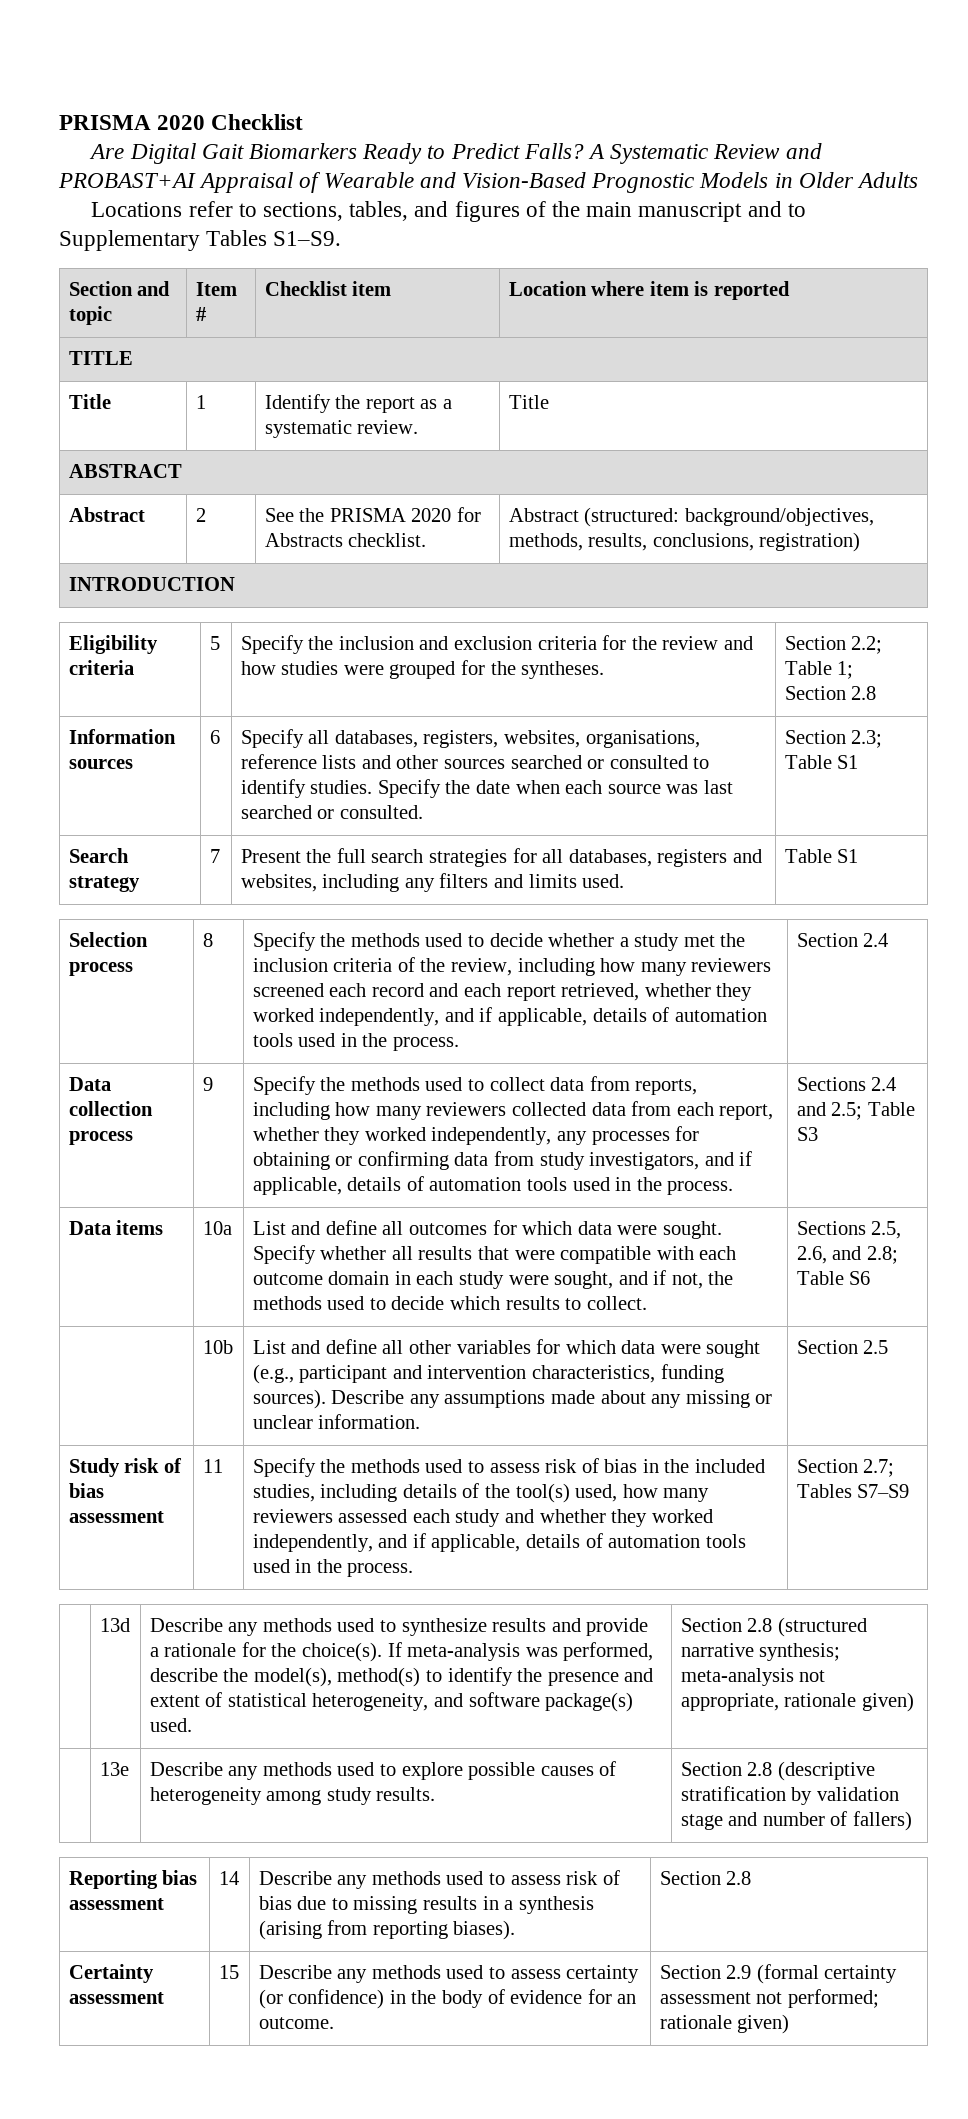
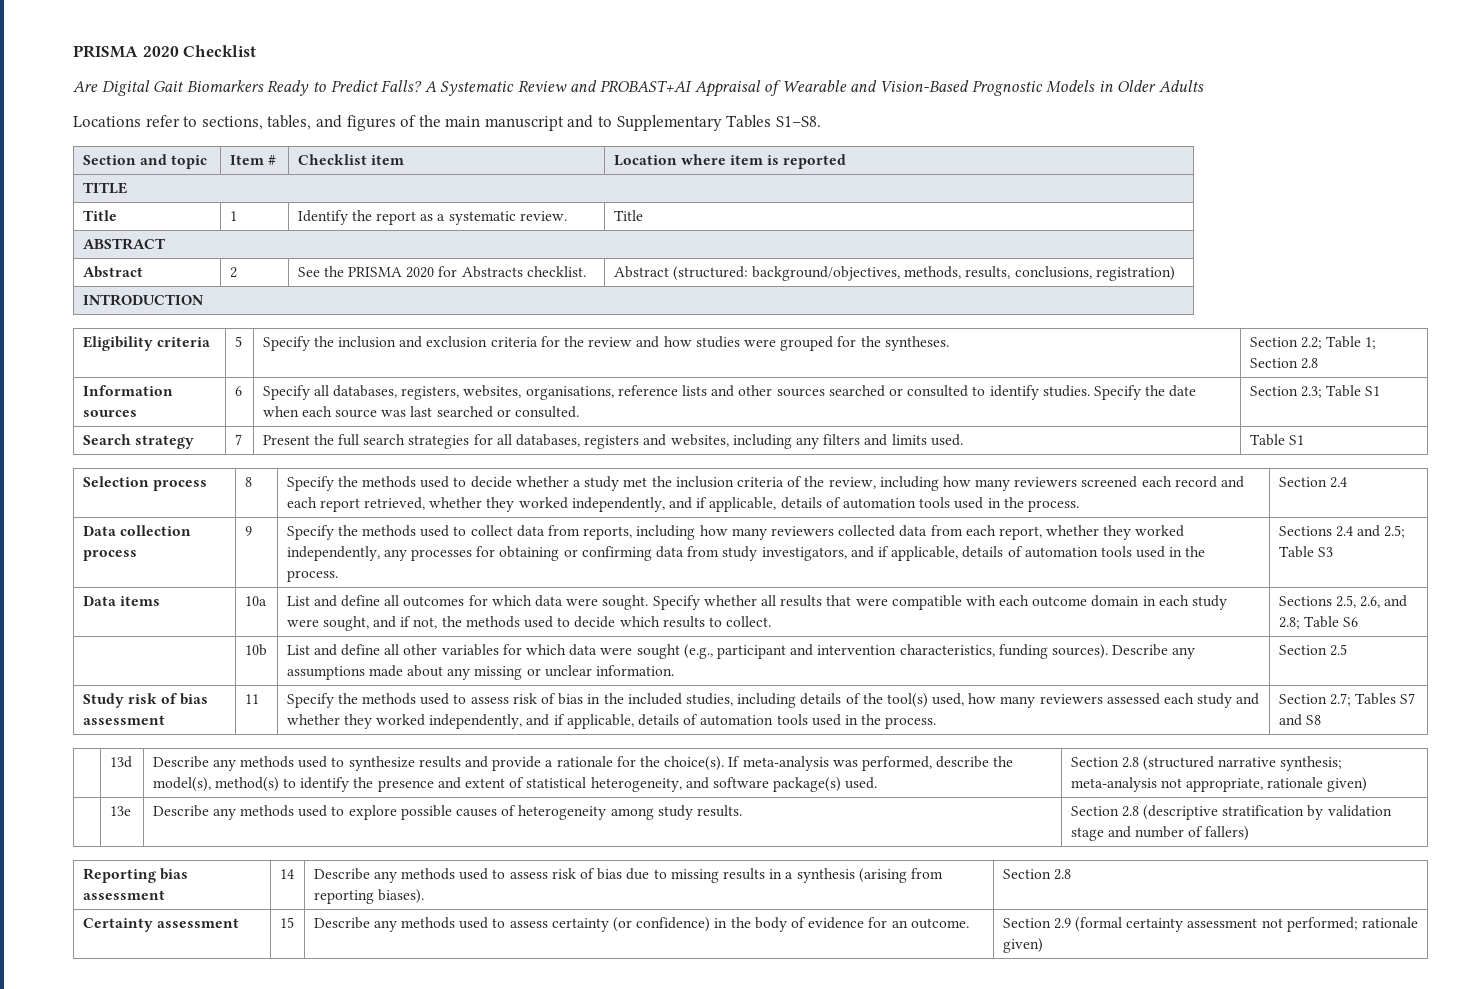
[273,231,342,246] S1–S9. -> [775,116,821,127] S1–S8.
[857,1484,910,1498] S7–S9 -> [1400,693,1416,704] [1278,714,1321,726] S7 and S8

